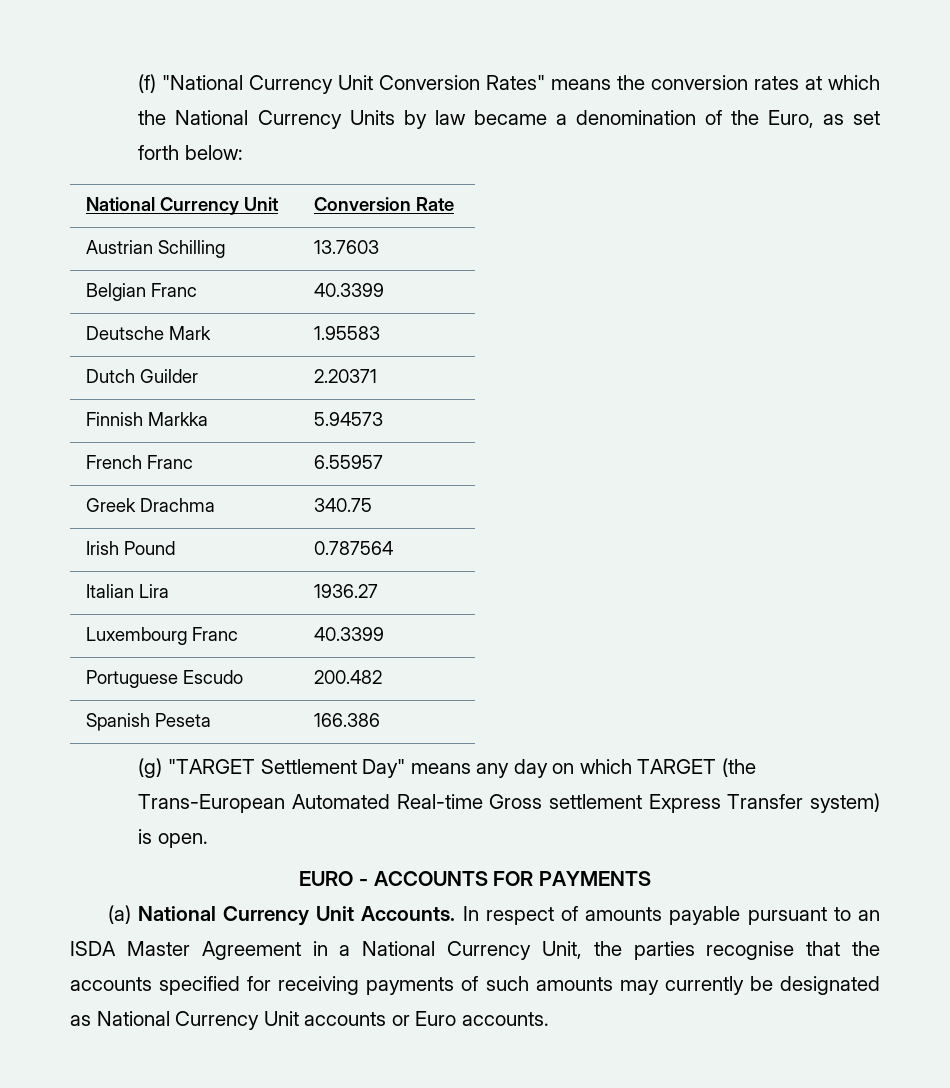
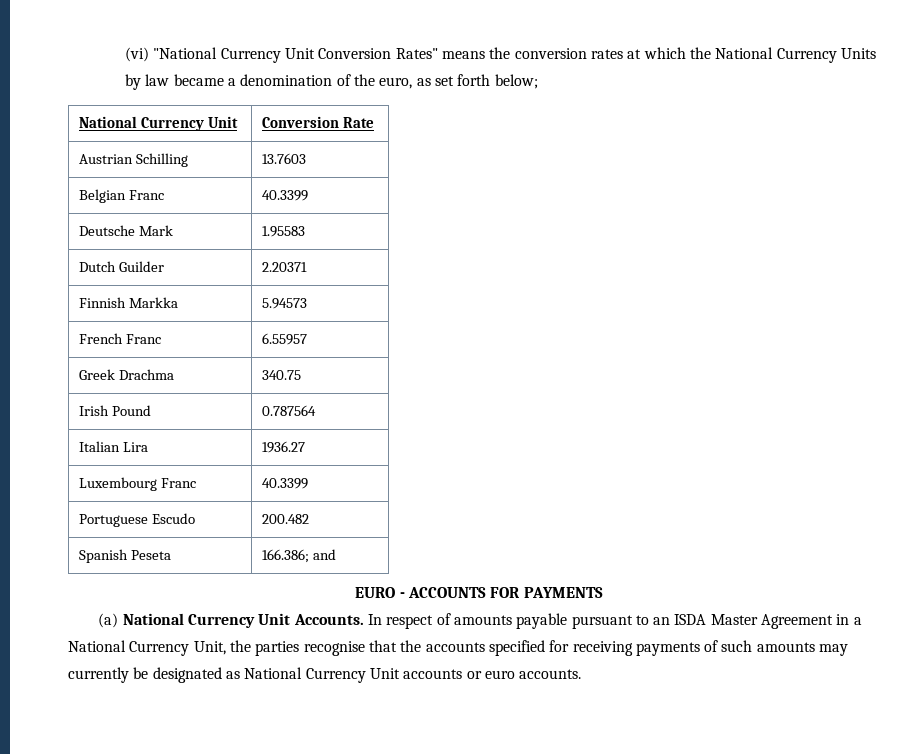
[138,74,157,93] (f) -> [125,47,150,62] (vi)
[767,110,814,128] Euro, -> [379,77,413,89] euro,
[184,145,243,160] below: -> [494,74,538,89] below;
[314,713,381,727] [138,758,756,778] [138,793,881,813] [138,829,208,848] 166.386 // (g) "TARGET Settlement Day" means any day on which TARGET (the Trans-European Automated Real-time Gross settlement Express Transfer system) is open. -> [262,549,337,563] 166.386; and
[415,1011,457,1026] Euro -> [484,670,515,679] euro

